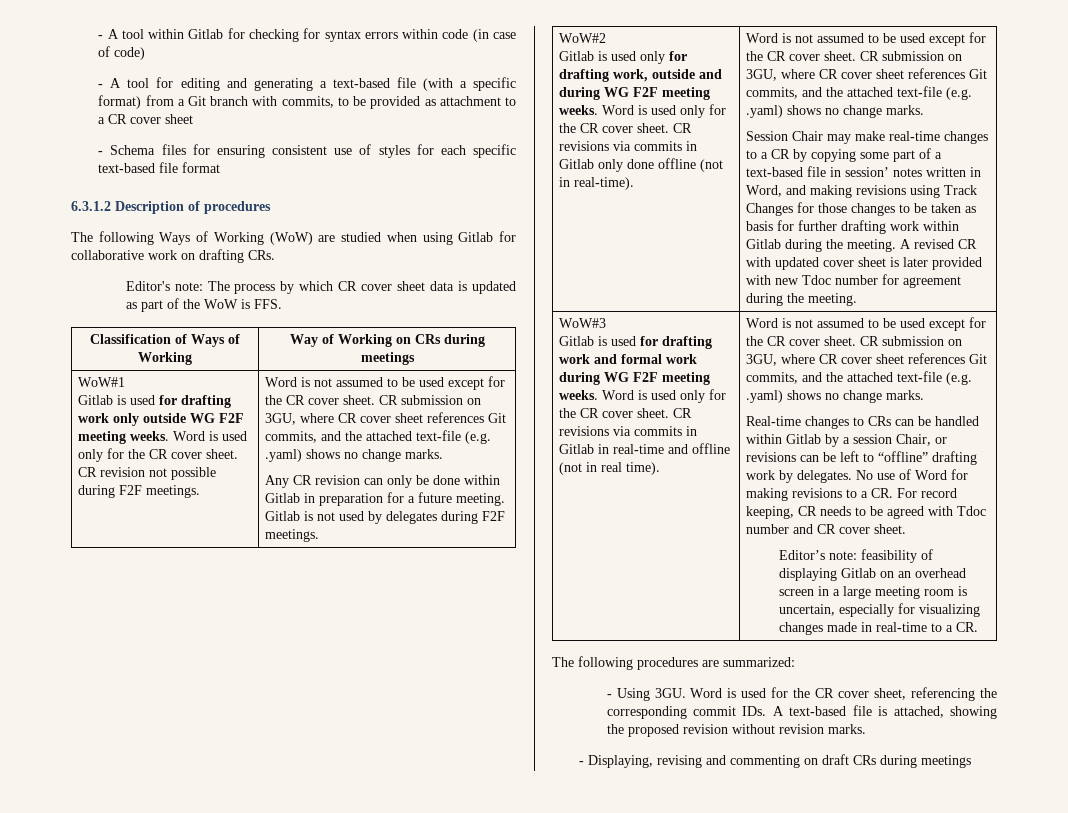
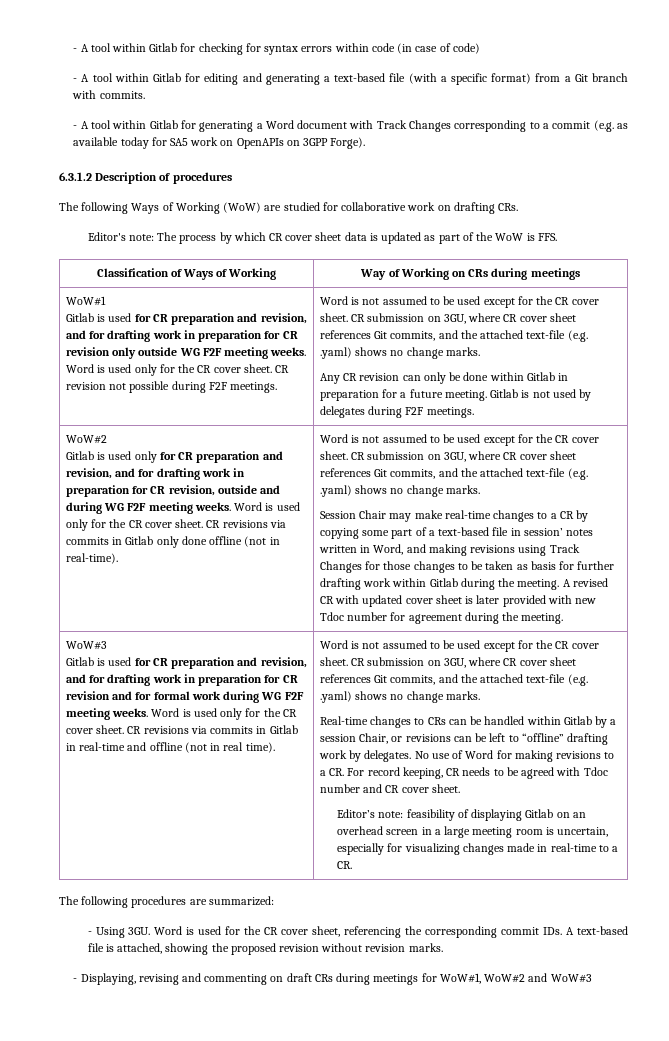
(150, 83) none -> [114,73,182,82] within Gitlab
[281,96,516,109] [98,114,194,124] [98,144,517,158] [98,162,221,173] commits, to be provided as attachment to a CR cover sheet // - Schema files for ensuring consistent use of styles for each specific text-based file format -> [99,91,145,99] [73,120,628,132] [73,137,366,149] commits. // - A tool within Gitlab for generating a Word document with Track Changes corresponding to a commit (e.g. as available today for SA5 work on OpenAPIs on 3GPP Forge).
[386,232,494,245] when using Gitlab -> (320, 206) none
[180,395,231,408] [77,413,109,423] drafting work -> [152,313,307,325] [65,330,298,342] [65,347,110,356] CR preparation and revision, and for drafting work in preparation for CR revision
[558,69,648,82] drafting work, -> [178,451,283,463] [65,468,246,480] [65,485,215,497] CR preparation and revision, and for drafting work in preparation for CR revision,
[661,336,712,349] [558,354,617,364] drafting work and -> [152,657,307,669] [65,674,298,686] [65,691,152,700] CR preparation and revision, and for drafting work in preparation for CR revision and for
(972, 761) none -> [421,973,592,984] for WoW#1, WoW#2 and WoW#3

